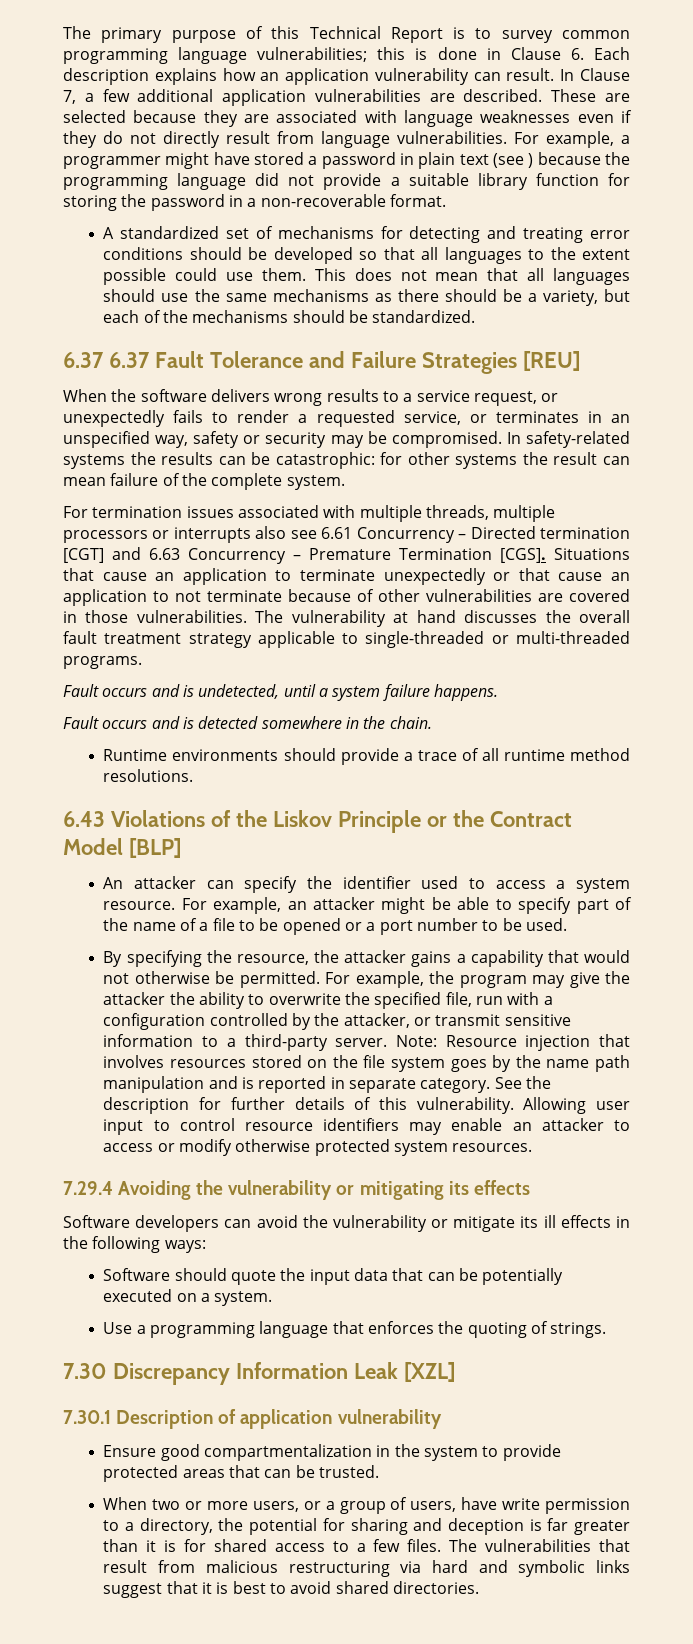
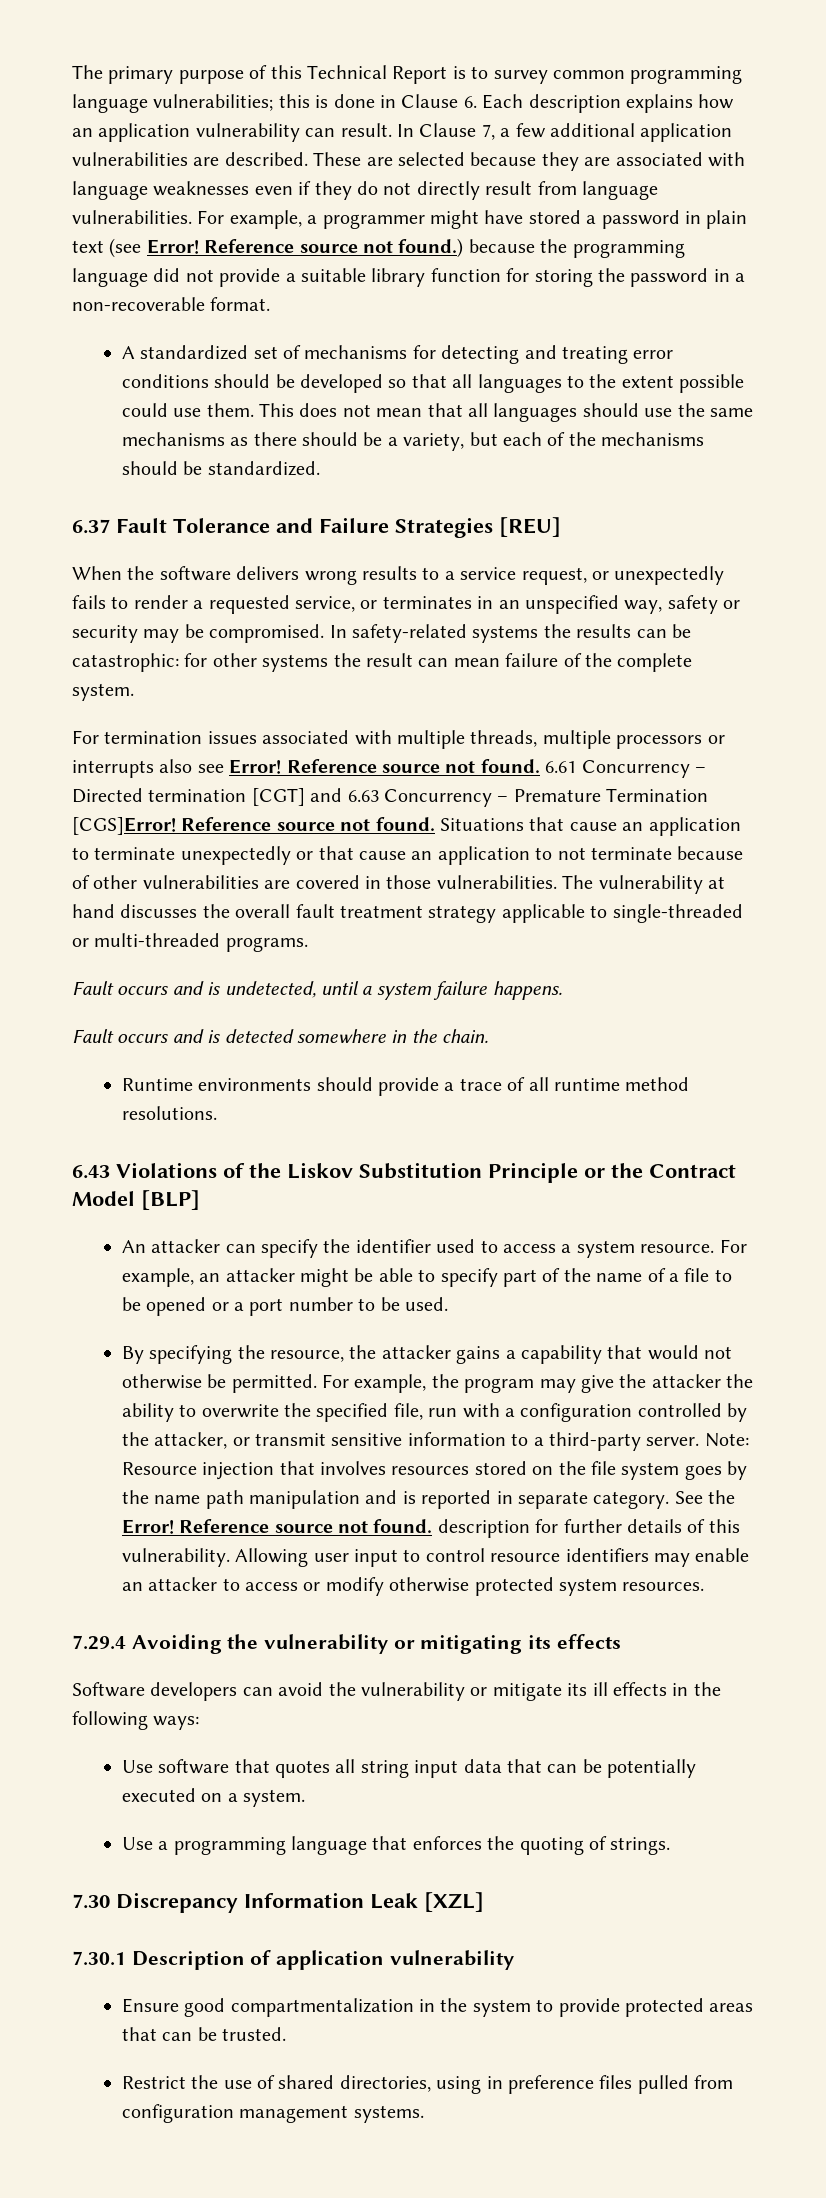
[528,153,534,168] ) -> [146,238,464,258] Error! Reference source not found.)
[108,352,150,368] 6.37 -> (110, 526) none
(317, 534) none -> [229,759,540,774] Error! Reference source not found.
[499,548,546,563] [CGS]. -> [72,817,435,835] [CGS]Error! Reference source not found.
(332, 818) none -> [359,1162,482,1179] Substitution
(551, 1082) none -> [121,1519,433,1534] Error! Reference source not found.
[103,1268,306,1285] Software should quote the -> [121,1759,409,1778] Use software that quotes all string
[103,1497,630,1514] [103,1518,630,1535] [103,1539,630,1552] [103,1560,630,1577] [103,1581,479,1598] When two or more users, or a group of users, have write permission to a directory, the potential for sharing and deception is far greater than it is for shared access to a few files. The vulnerabilities that result from malicious restructuring via hard and symbolic links suggest that it is best to avoid shared directories. -> [121,2075,734,2094] [121,2104,424,2123] Restrict the use of shared directories, using in preference files pulled from configuration management systems.

